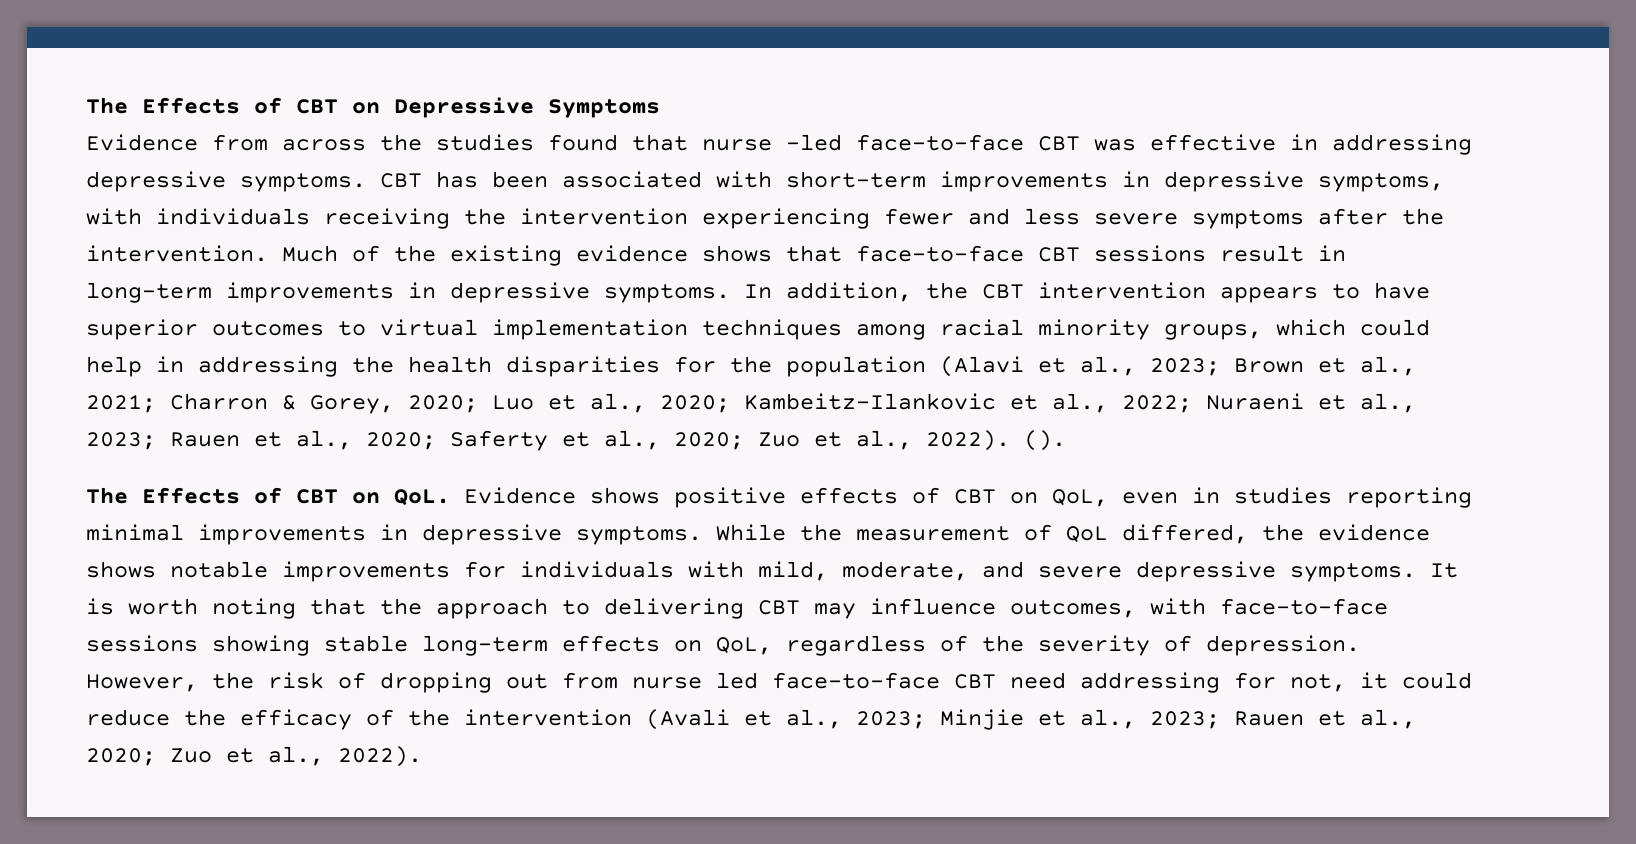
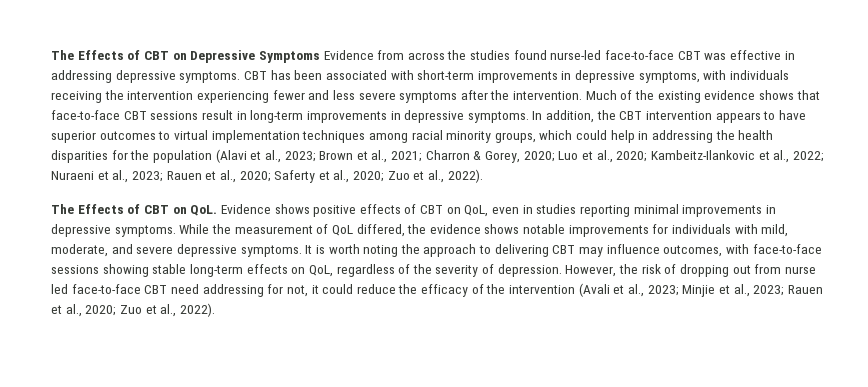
(660, 108) // -> (320, 57) none
[632,134,842,151] that nurse -led -> [550,50,602,60] nurse-led
[1024,430,1066,451] (). -> (483, 176) none
[310,598,366,615] that -> (399, 251) none

